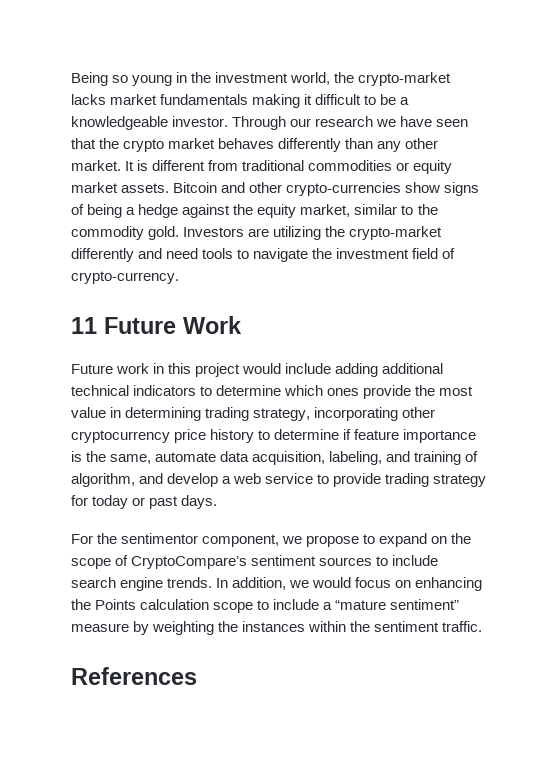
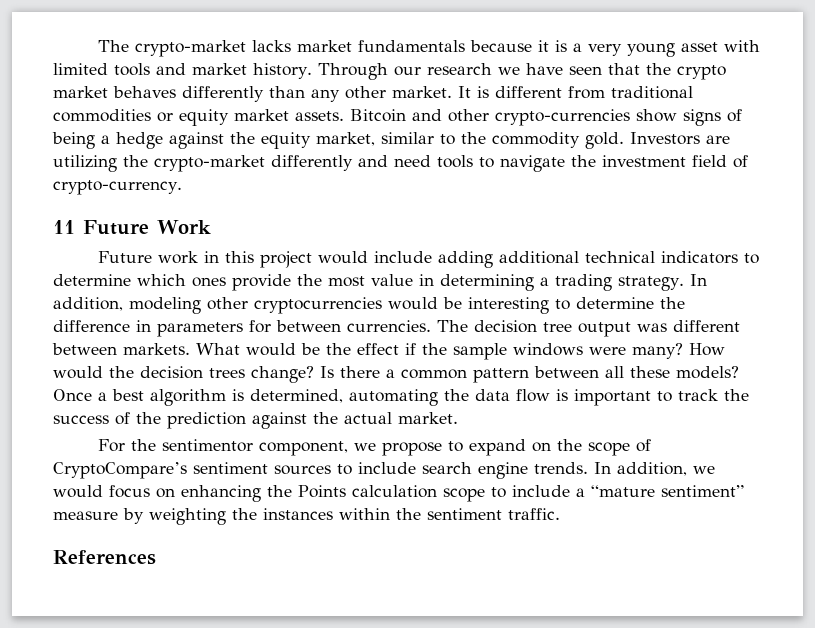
[71,72,452,86] [71,94,410,108] [71,116,229,130] Being so young in the investment world, the crypto-market lacks market fundamentals making it difficult to be a knowledgeable investor. -> [97,40,760,57] [53,63,312,79] The crypto-market lacks market fundamentals because it is a very young asset with limited tools and market history.
[205,407,436,421] [71,429,477,443] [71,451,479,465] [71,473,487,487] [71,495,218,509] trading strategy, incorporating other cryptocurrency price history to determine if feature importance is the same, automate data acquisition, labeling, and training of algorithm, and develop a web service to provide trading strategy for today or past days. -> [540,274,707,291] [53,297,685,314] [53,320,740,337] [52,343,725,360] [53,366,739,383] [53,389,749,406] [53,412,458,429] a trading strategy. In addition, modeling other cryptocurrencies would be interesting to determine the difference in parameters for between currencies. The decision tree output was different between markets. What would be the effect if the sample windows were many? How would the decision trees change? Is there a common pattern between all these models? Once a best algorithm is determined, automating the data flow is important to track the success of the prediction against the actual market.

